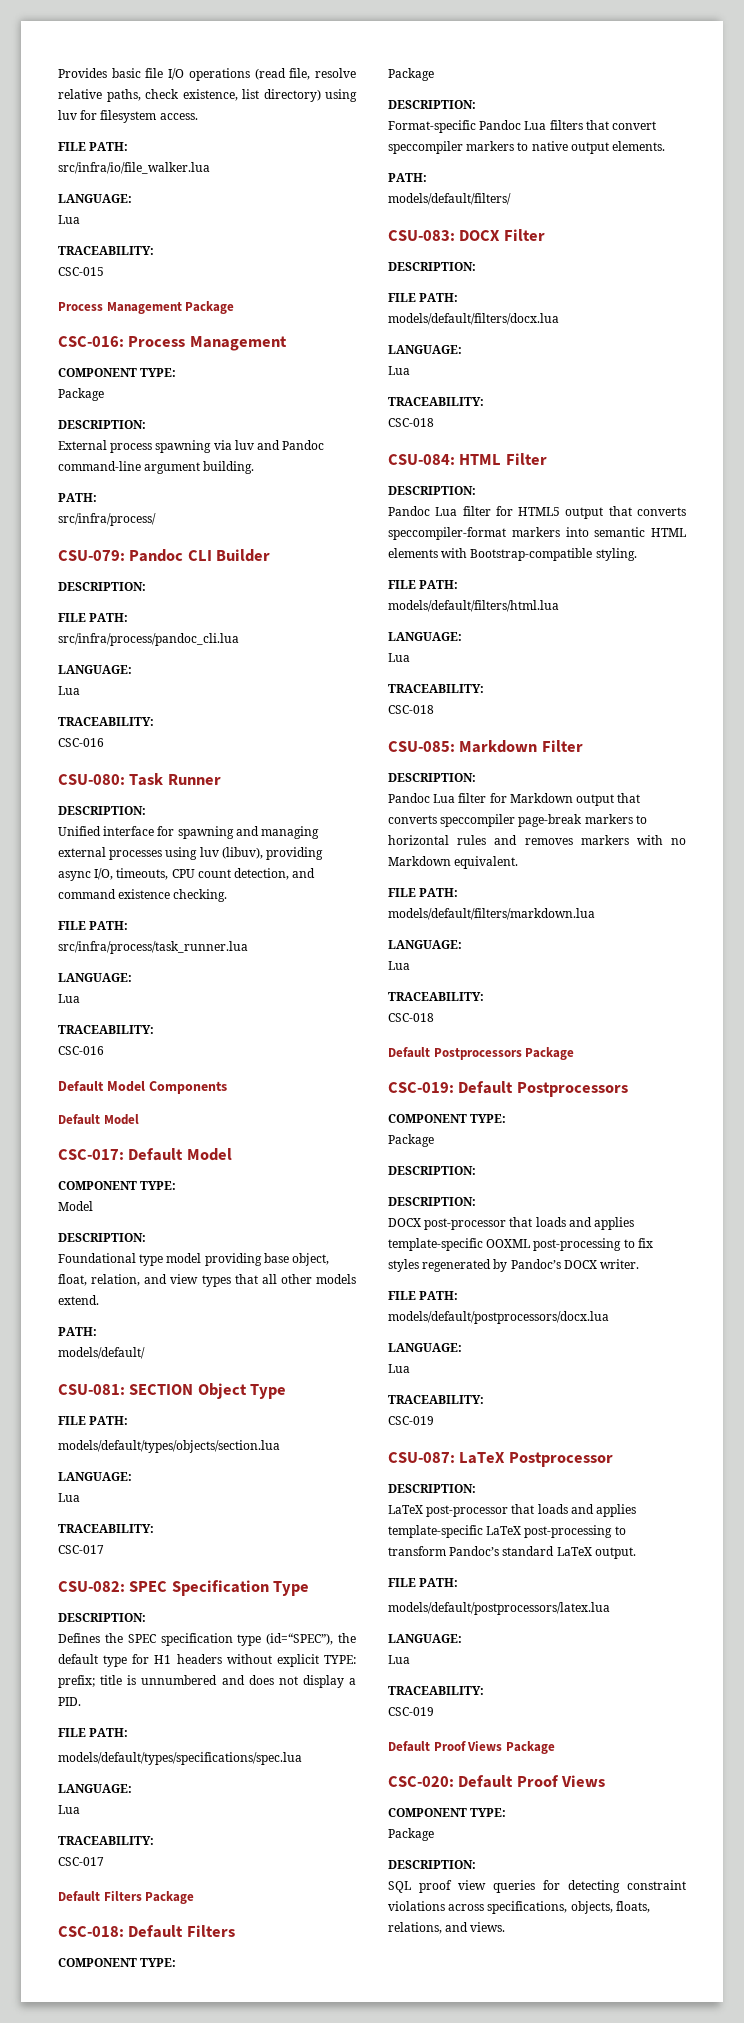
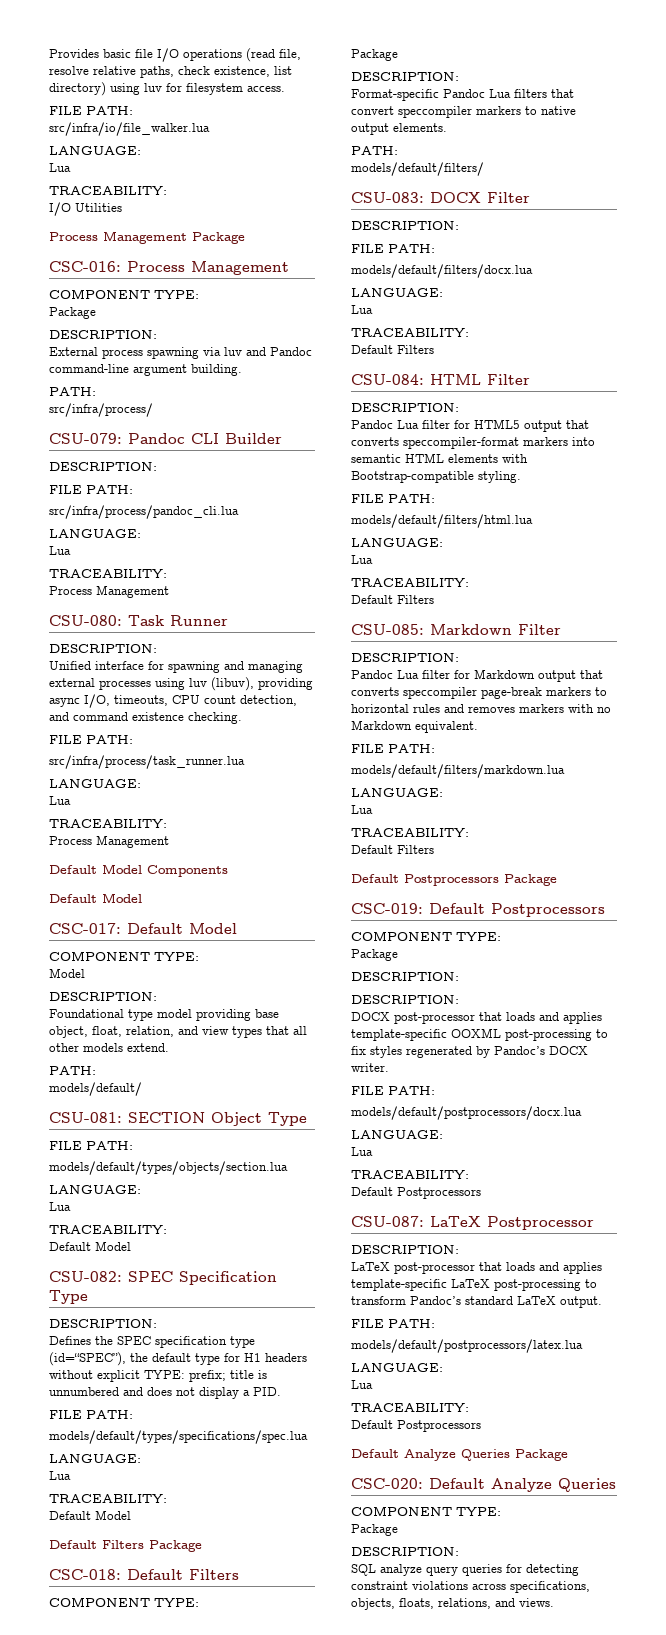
[58,267,104,276] CSC-015 -> [49,202,122,216] I/O Utilities
[58,738,104,747] CSC-016 -> [49,585,169,598] Process Management
[58,1046,104,1055] CSC-016 -> [49,835,169,848] Process Management
[58,1545,104,1554] CSC-017 -> [49,1241,131,1251] Default Model
[58,1857,104,1866] CSC-017 -> [49,1510,131,1520] Default Model
[388,418,434,427] CSC-018 -> [351,345,434,354] Default Filters
[388,705,434,714] CSC-018 -> [351,595,434,604] Default Filters
[388,1013,434,1022] CSC-018 -> [351,845,434,854] Default Filters
[388,1416,434,1425] CSC-019 -> [351,1187,481,1199] Default Postprocessors
[388,1707,434,1716] [388,1741,503,1752] CSC-019 // Default Proof Views -> [351,1420,481,1432] [351,1449,510,1461] Default Postprocessors // Default Analyze Queries
[516,1775,606,1787] Proof Views -> [491,1478,616,1492] Analyze Queries
[419,1880,486,1893] proof view -> [380,1564,458,1576] analyze query

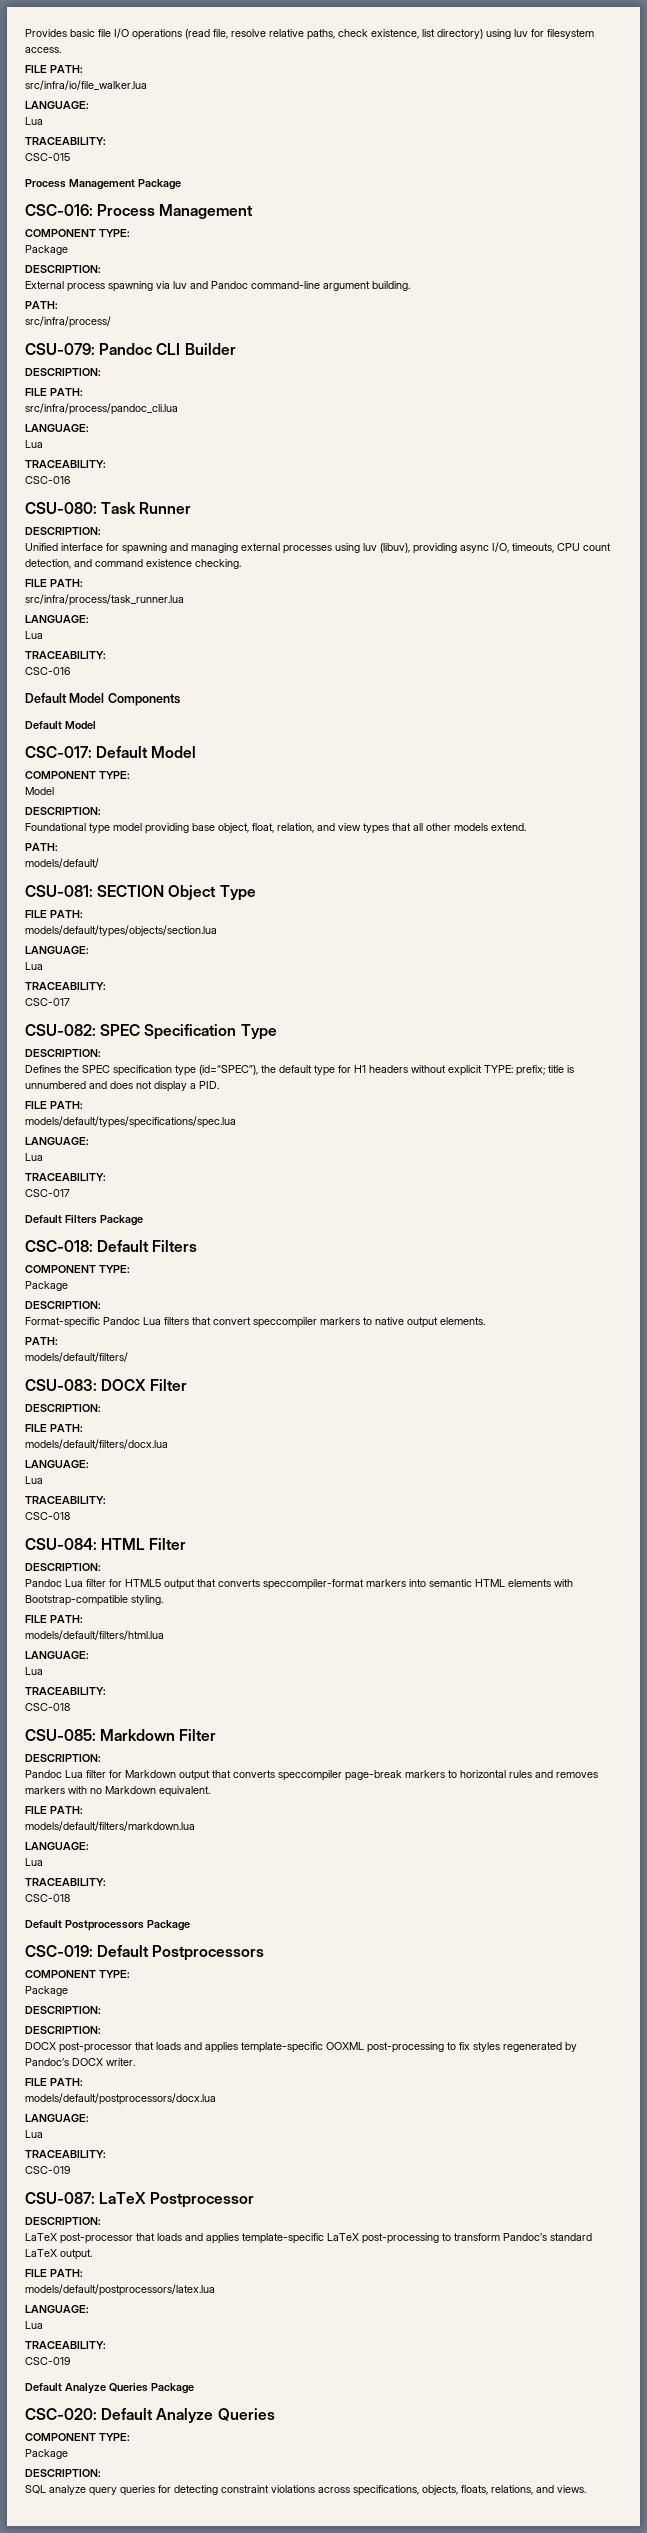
[49,202,122,216] I/O Utilities -> [25,153,70,161] CSC-015
[49,585,169,598] Process Management -> [25,476,70,484] CSC-016
[49,835,169,848] Process Management -> [25,667,70,675] CSC-016
[49,1241,131,1251] Default Model -> [25,998,70,1006] CSC-017
[49,1510,131,1520] Default Model -> [25,1189,70,1197] CSC-017
[351,345,434,354] Default Filters -> [25,1512,70,1520] CSC-018
[351,595,434,604] Default Filters -> [25,1703,70,1711] CSC-018
[351,845,434,854] Default Filters -> [25,1894,70,1902] CSC-018
[351,1187,481,1199] Default Postprocessors -> [25,2166,70,2174] CSC-019
[351,1420,481,1432] Default Postprocessors -> [25,2357,70,2365] CSC-019

